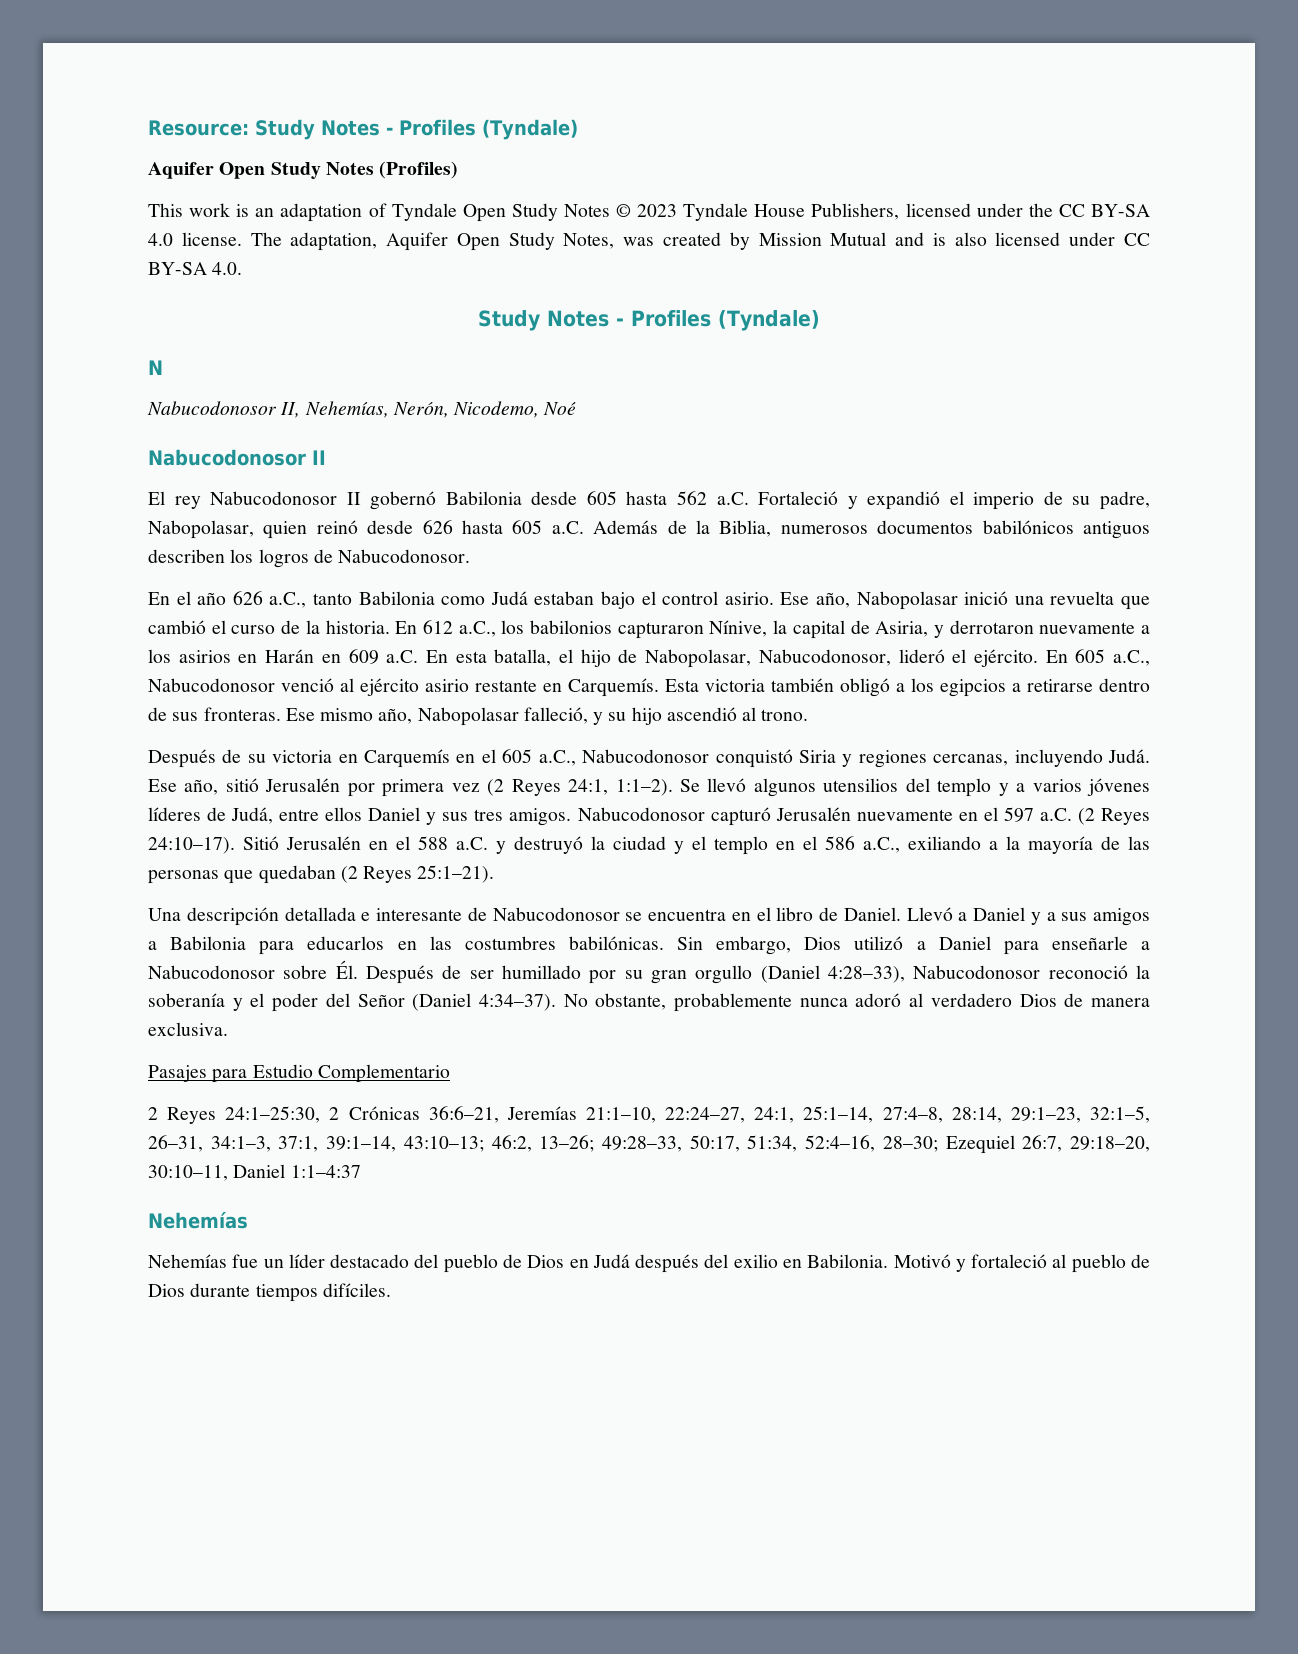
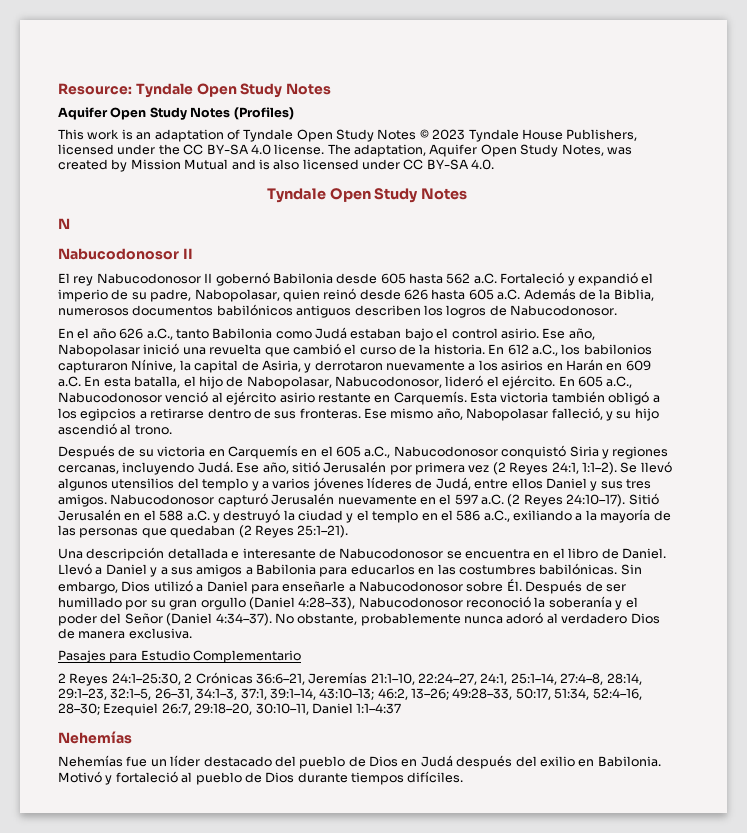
[255,119,578,140] Study Notes - Profiles (Tyndale) -> [135,83,332,98] Tyndale Open Study Notes
[478,310,821,331] [148,360,163,375] [147,401,577,418] Study Notes - Profiles (Tyndale) // N // Nabucodonosor II, Nehemías, Nerón, Nicodemo, Noé -> [266,188,468,203] [58,218,70,229] Tyndale Open Study Notes // N

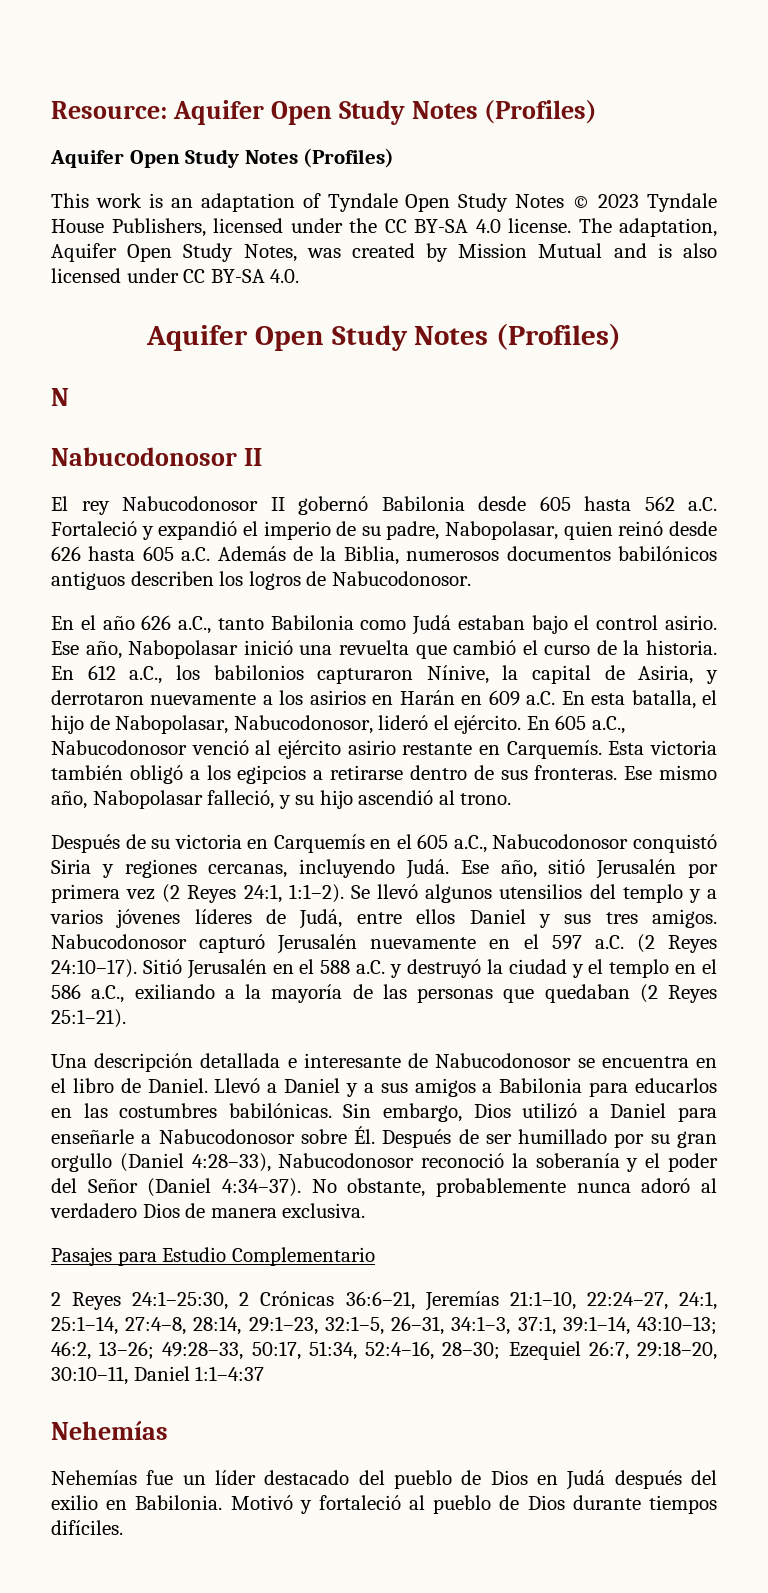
[135,83,332,98] Tyndale Open Study Notes -> [172,100,598,125] Aquifer Open Study Notes (Profiles)
[266,188,468,203] Tyndale Open Study Notes -> [145,323,622,351] Aquifer Open Study Notes (Profiles)

